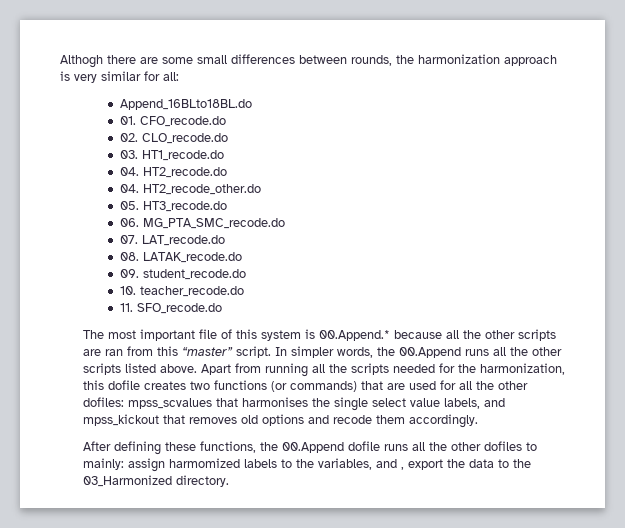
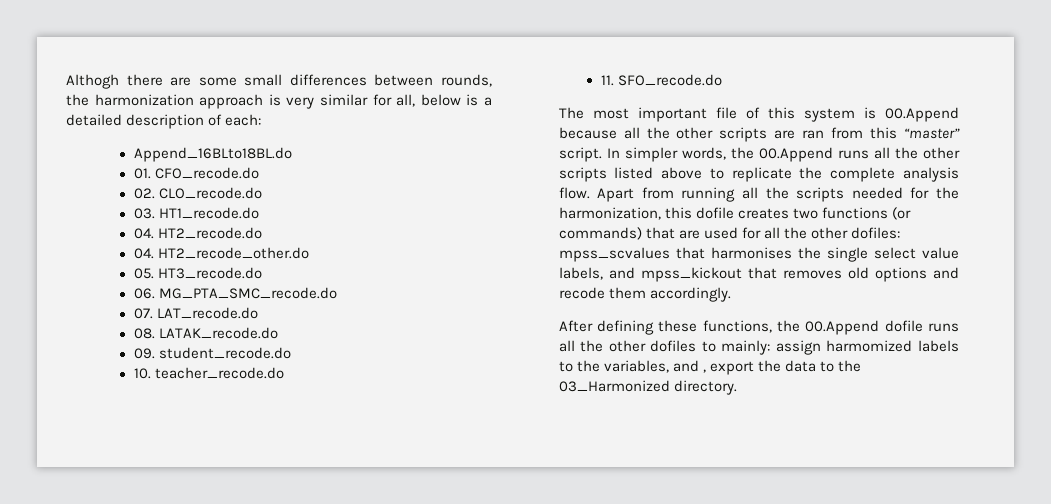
[163,72,179,81] all: -> [396,94,493,107] [66,114,262,129] all, below is a detailed description of each:
[318,330,390,341] 00.Append.* -> [885,107,960,122] 00.Append
[159,364,197,373] above. -> [661,167,959,182] [558,187,590,199] above to replicate the complete analysis flow.

